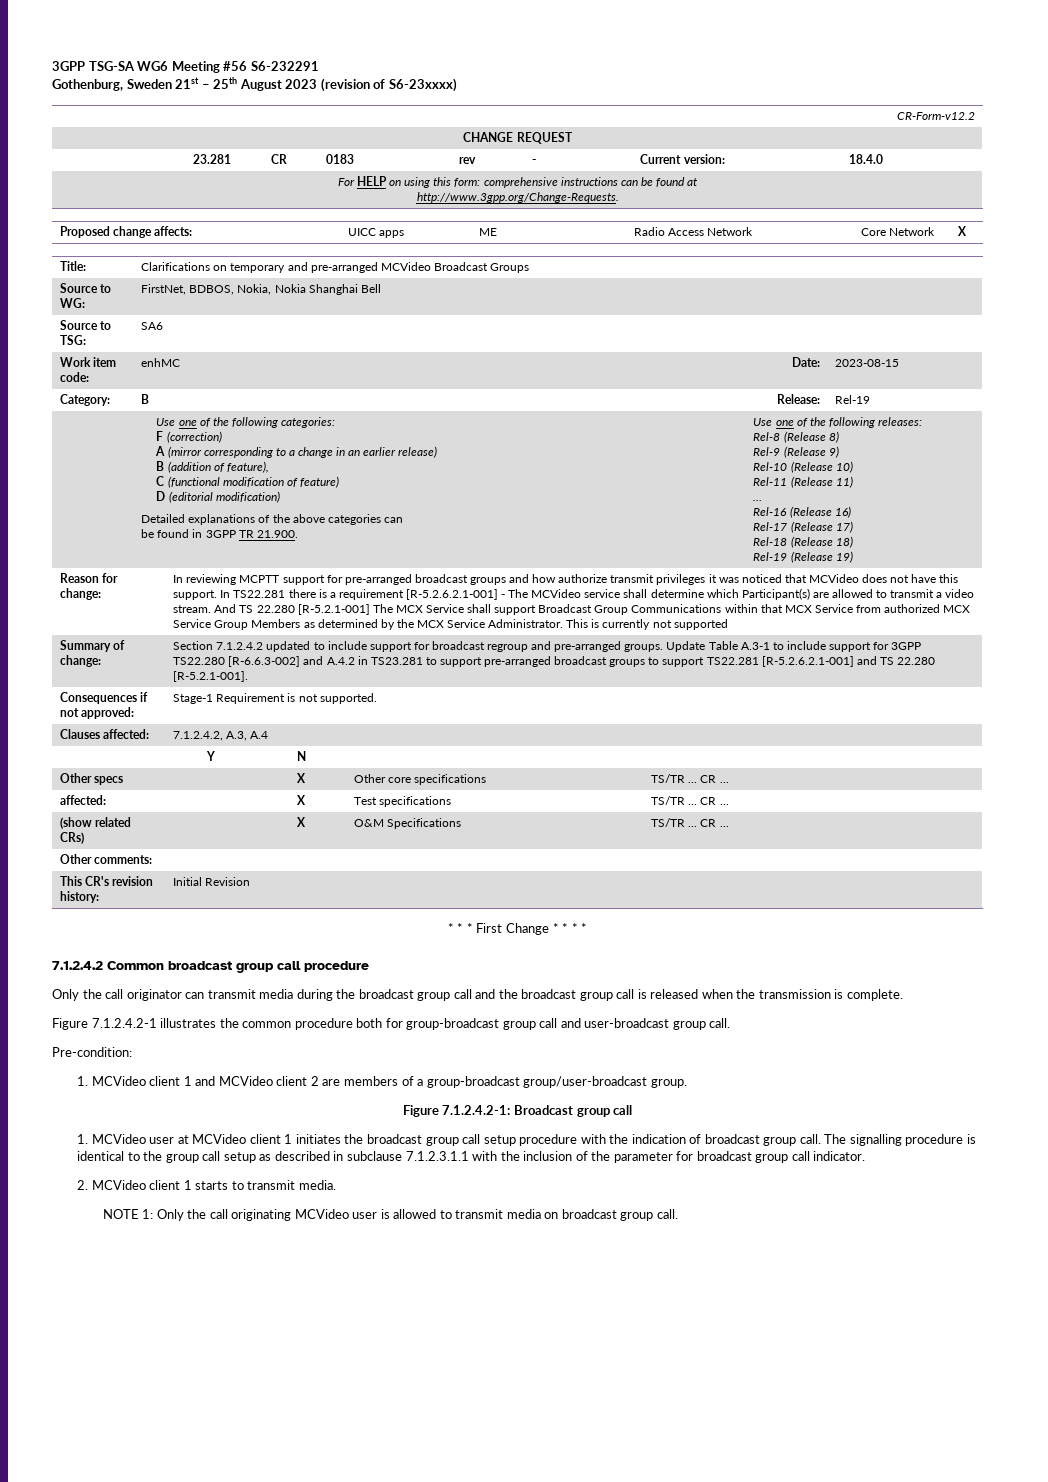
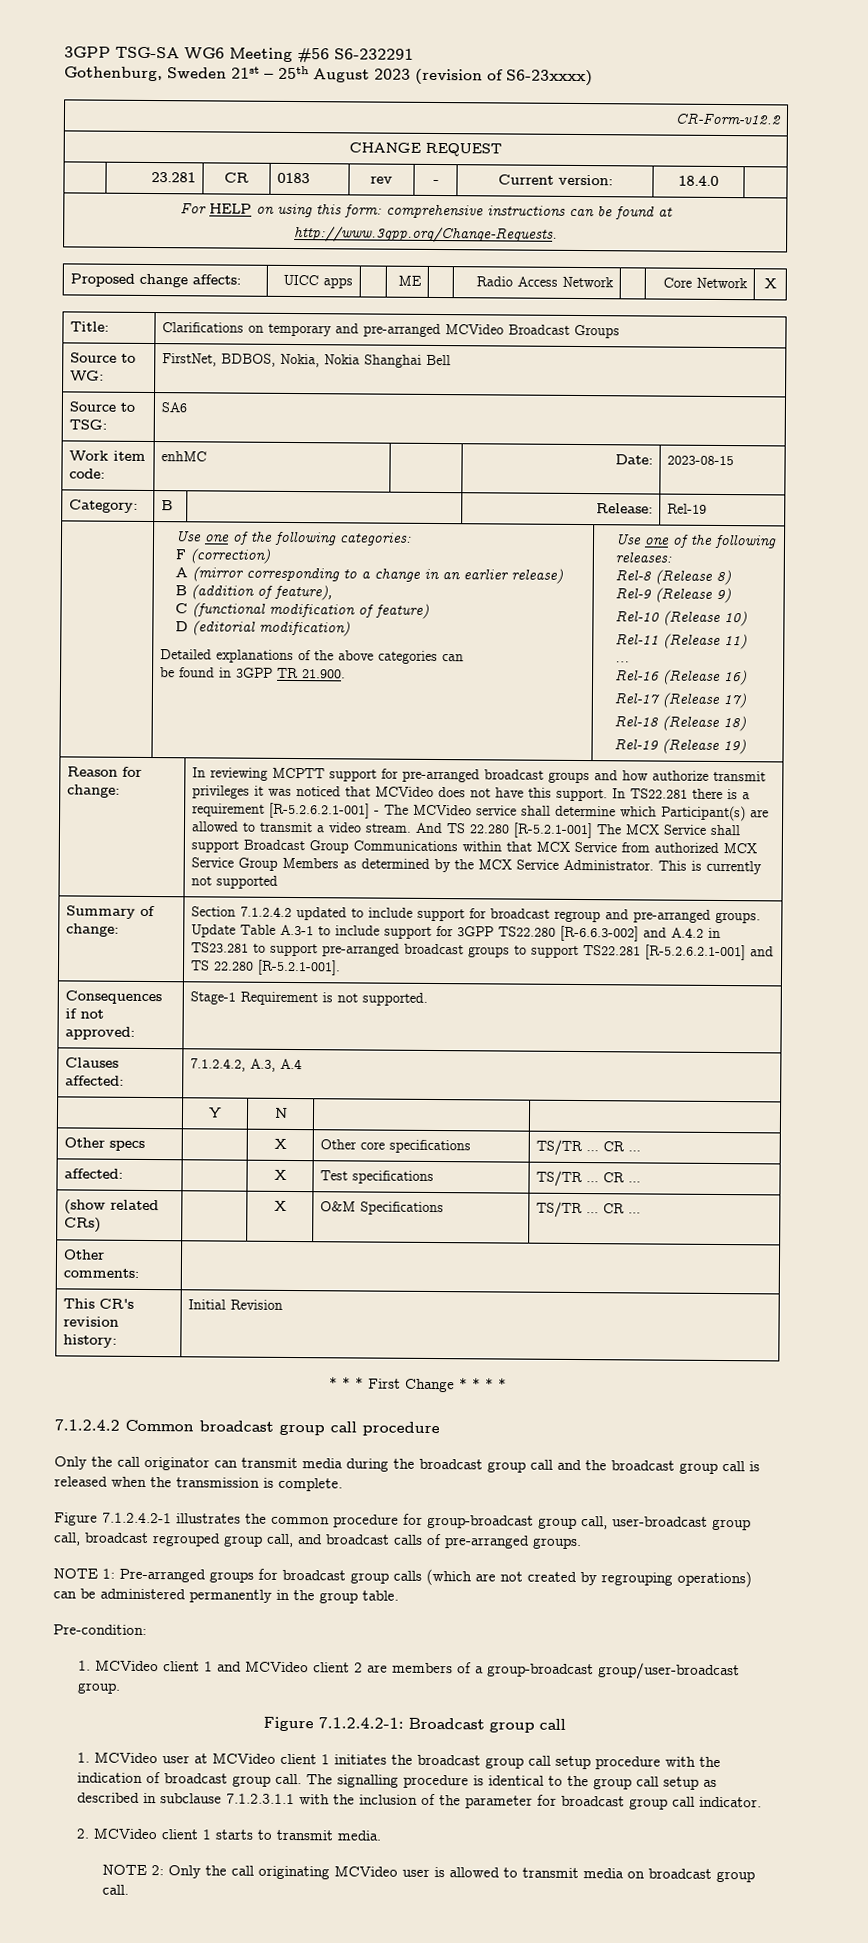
[356,1018,383,1028] both -> (399, 1521) none
[539,1018,731,1030] call and user-broadcast group call. -> [581,1516,751,1531] [53,1532,582,1550] [53,1568,752,1588] [53,1588,399,1604] call, user-broadcast group call, broadcast regrouped group call, and broadcast calls of pre-arranged groups. // NOTE 1: Pre-arranged groups for broadcast group calls (which are not created by regrouping operations) can be administered permanently in the group table.
[142,1209,154,1219] 1: -> [150,1865,164,1876] 2:

